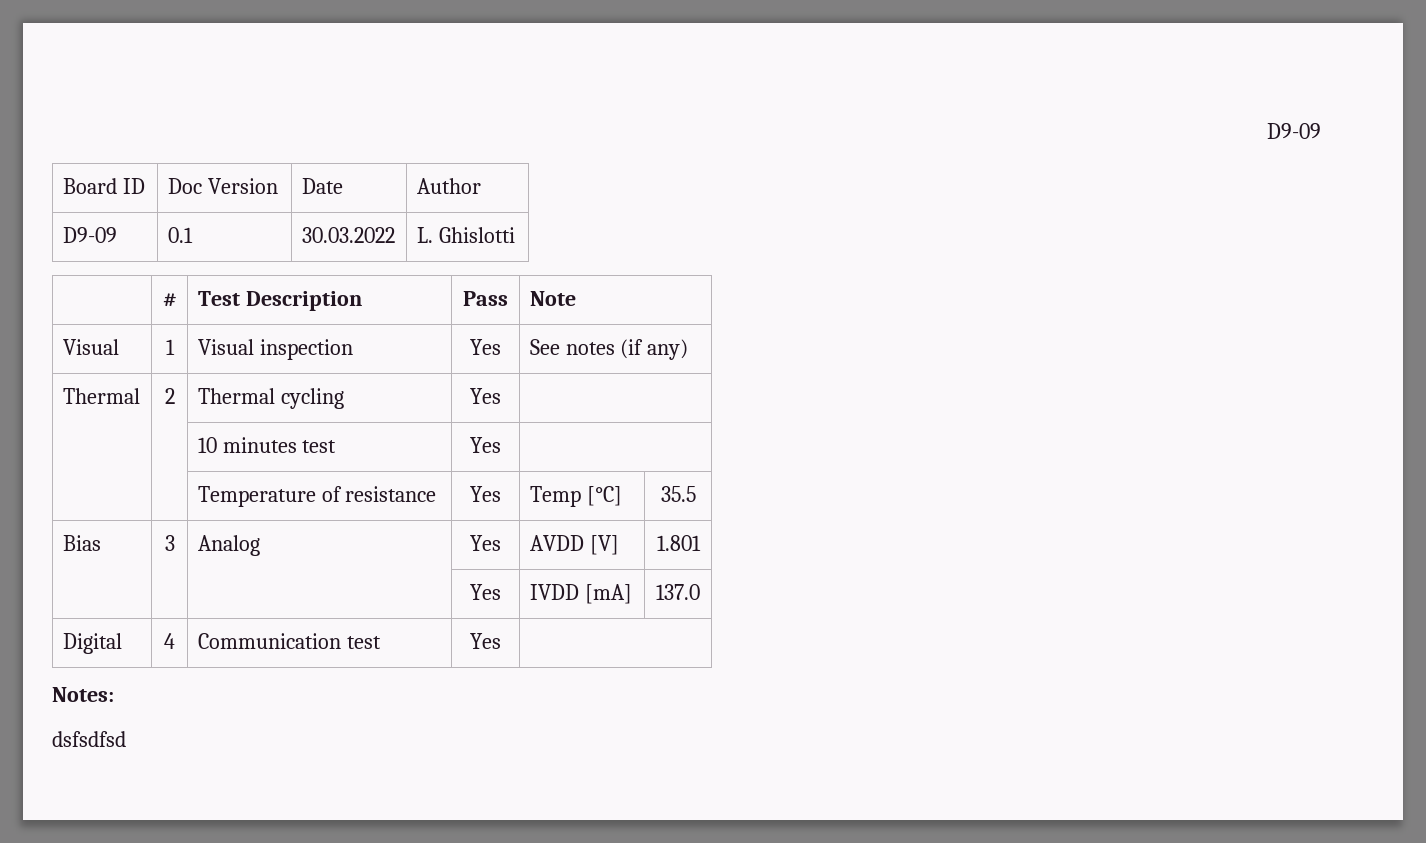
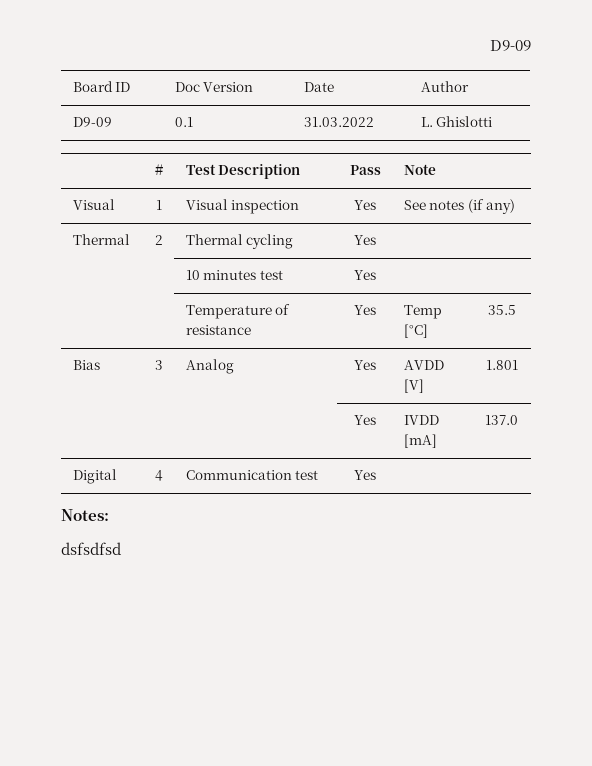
[301,227,395,243] 30.03.2022 -> [303,117,374,127] 31.03.2022

